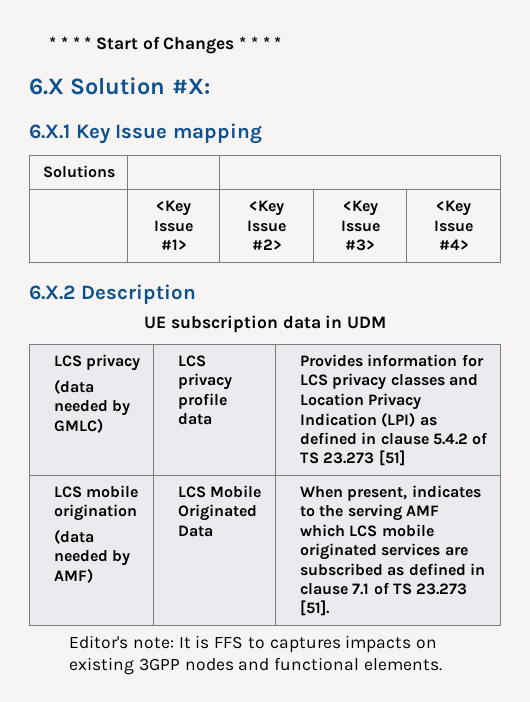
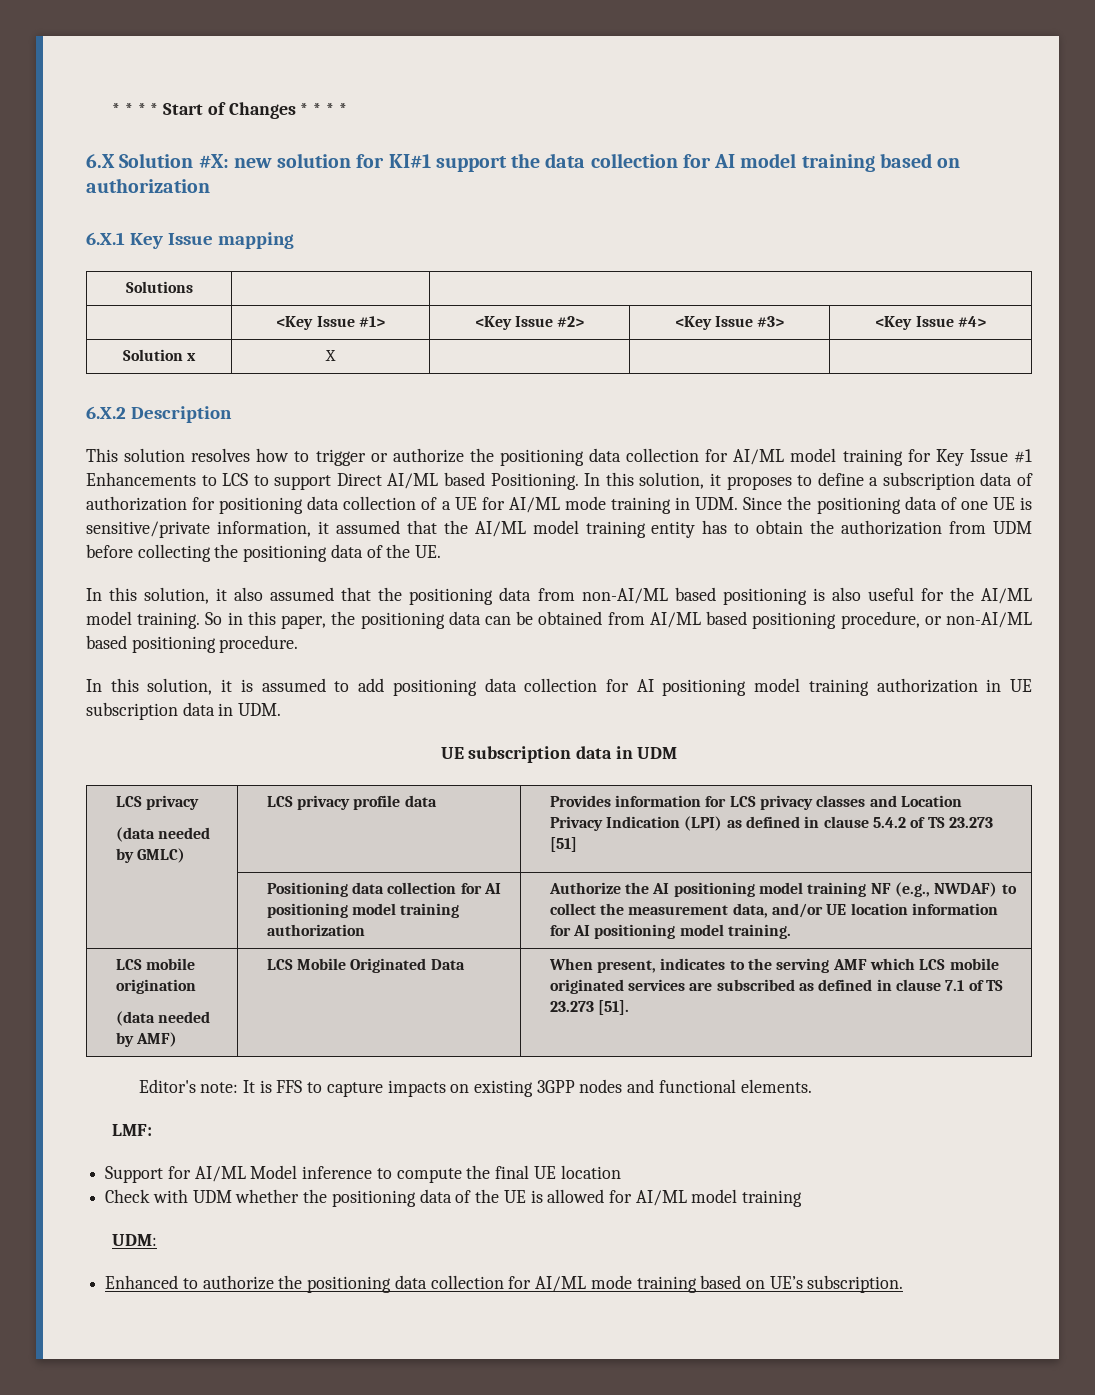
(210, 86) none -> [233,153,961,172] [86,178,210,193] new solution for KI#1 support the data collection for AI model training based on authorization
(469, 244) none -> [122,349,197,361] [325,350,336,361] // Solution x | X | | |
(196, 294) none -> [86,448,1032,466] [86,472,1033,490] [86,496,1032,514] [86,520,1032,538] [86,544,442,562] [86,587,1033,605] [86,611,1032,629] [86,635,299,653] [86,678,1032,696] [86,702,282,720] // This solution resolves how to trigger or authorize the positioning data collection for AI/ML model training for Key Issue #1 Enhancements to LCS to support Direct AI/ML based Positioning. In this solution, it proposes to define a subscription data of authorization for positioning data collection of a UE for AI/ML mode training in UDM. Since the positioning data of one UE is sensitive/private information, it assumed that the AI/ML model training entity has to obtain the authorization from UDM before collecting the positioning data of the UE. // In this solution, it also assumed that the positioning data from non-AI/ML based positioning is also useful for the AI/ML model training. So in this paper, the positioning data can be obtained from AI/ML based positioning procedure, or non-AI/ML based positioning procedure. // In this solution, it is assumed to add positioning data collection for AI positioning model training authorization in UE subscription data in UDM.
(405, 458) none -> [266,882,502,897] [266,903,460,918] [266,924,365,936] [548,882,1017,897] [549,903,998,918] [549,924,792,939] // | Positioning data collection for AI positioning model training authorization | Authorize the AI positioning model training NF (e.g., NWDAF) to collect the measurement data, and/or UE location information for AI positioning model training.
[269,637,341,653] captures -> [326,1082,383,1097] capture
(442, 664) none -> [112,1124,153,1136] [105,1165,621,1183] [105,1189,803,1207] [112,1234,158,1246] [105,1275,904,1293] // LMF: // Support for AI/ML Model inference to compute the final UE location // Check with UDM whether the positioning data of the UE is allowed for AI/ML model training // UDM: // Enhanced to authorize the positioning data collection for AI/ML mode training based on UE’s subscription.

